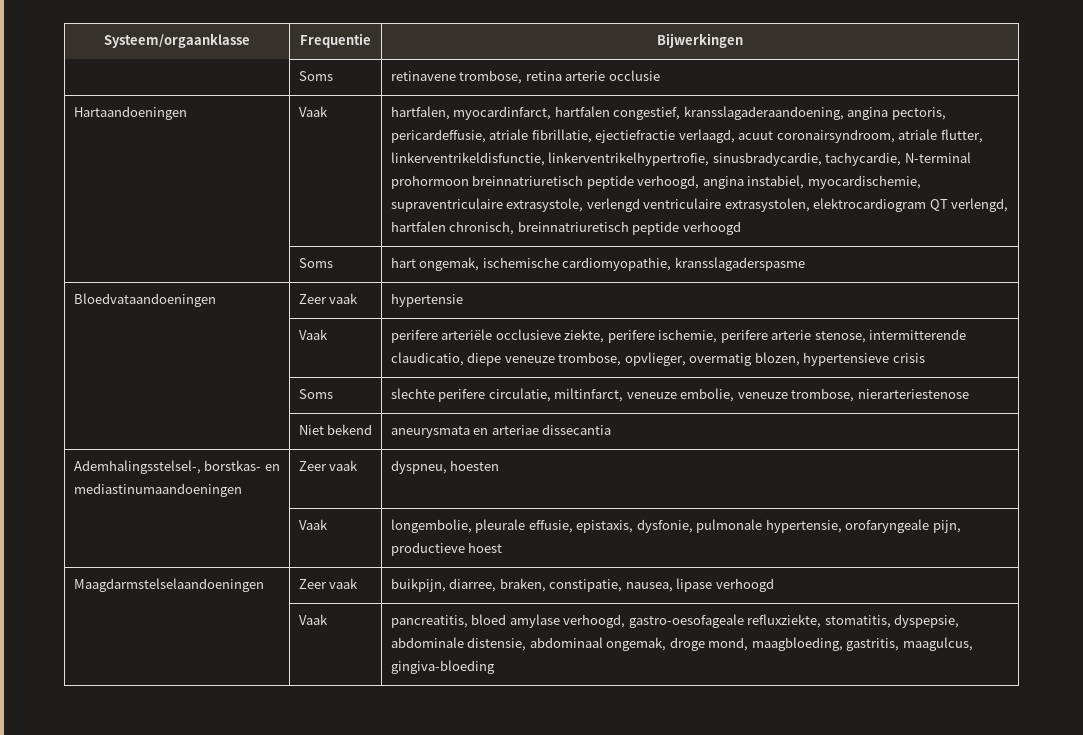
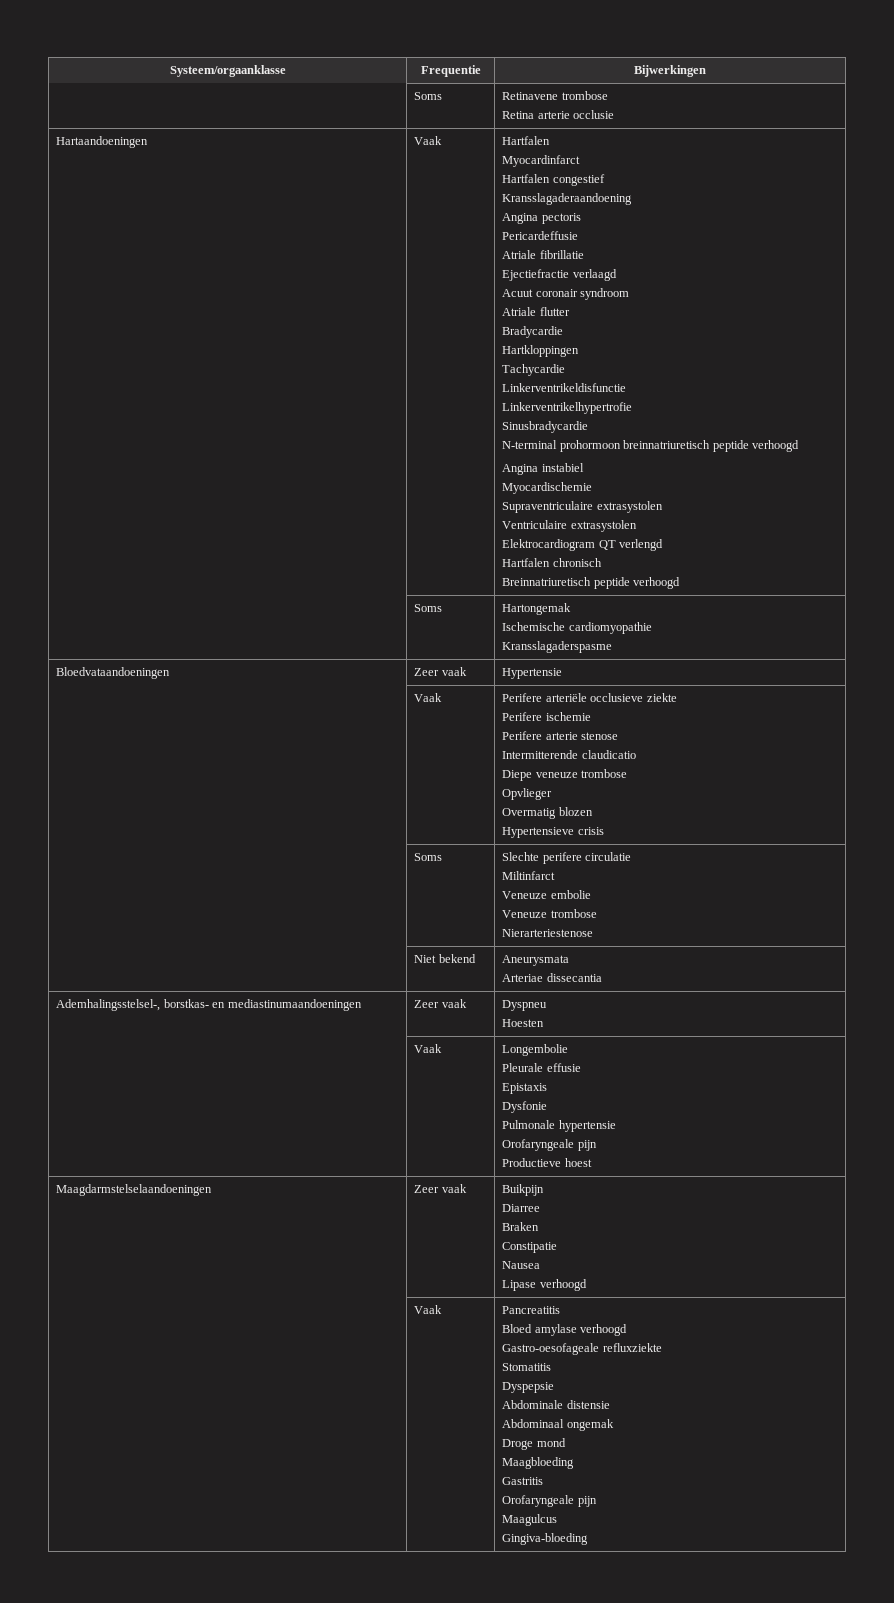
[390,70,562,84] retinavene trombose, retina -> [502,91,608,100] [502,111,535,119] Retinavene trombose // Retina
[390,106,946,120] [390,129,983,143] [390,152,971,166] [390,175,921,189] [390,198,1009,212] [390,221,741,235] [298,258,333,268] [390,257,805,271] hartfalen, myocardinfarct, hartfalen congestief, kransslagaderaandoening, angina pectoris, pericardeffusie, atriale fibrillatie, ejectiefractie verlaagd, acuut coronairsyndroom, atriale flutter, linkerventrikeldisfunctie, linkerventrikelhypertrofie, sinusbradycardie, tachycardie, N-terminal prohormoon breinnatriuretisch peptide verhoogd, angina instabiel, myocardischemie, supraventriculaire extrasystole, verlengd ventriculaire extrasystolen, elektrocardiogram QT verlengd, hartfalen chronisch, breinnatriuretisch peptide verhoogd // | Soms | hart ongemak, ischemische cardiomyopathie, kransslagaderspasme -> [502,136,551,145] [502,155,581,167] [502,174,605,186] [502,193,633,205] [502,213,581,224] [502,231,579,240] [502,250,584,259] [502,269,617,281] [502,288,630,300] [502,307,570,316] [502,326,564,338] [502,345,580,357] [502,364,566,376] [502,383,627,392] [502,402,633,414] [502,421,589,433] [502,440,799,452] [502,463,584,475] [502,482,593,494] [502,501,663,513] [502,520,637,532] [502,539,664,551] [502,558,602,567] [502,577,681,589] [414,604,443,612] [502,603,572,615] [502,622,652,634] [502,641,613,653] Hartfalen // Myocardinfarct // Hartfalen congestief // Kransslagaderaandoening // Angina pectoris // Pericardeffusie // Atriale fibrillatie // Ejectiefractie verlaagd // Acuut coronair syndroom // Atriale flutter // Bradycardie // Hartkloppingen // Tachycardie // Linkerventrikeldisfunctie // Linkerventrikelhypertrofie // Sinusbradycardie // N-terminal prohormoon breinnatriuretisch peptide verhoogd // Angina instabiel // Myocardischemie // Supraventriculaire extrasystolen // Ventriculaire extrasystolen // Elektrocardiogram QT verlengd // Hartfalen chronisch // Breinnatriuretisch peptide verhoogd // | Soms | Hartongemak // Ischemische cardiomyopathie // Kransslagaderspasme
[390,293,463,307] [298,329,328,340] [390,330,438,343] hypertensie // | Vaak | perifere -> [502,668,563,679] [414,693,443,702] [502,693,543,702] Hypertensie // | Vaak | Perifere
[564,329,967,343] [390,352,925,366] [298,389,333,399] [390,388,969,402] ziekte, perifere ischemie, perifere arterie stenose, intermitterende claudicatio, diepe veneuze trombose, opvlieger, overmatig blozen, hypertensieve crisis // | Soms | slechte perifere circulatie, miltinfarct, veneuze embolie, veneuze trombose, nierarteriestenose -> [646,693,677,702] [502,712,591,721] [502,731,619,740] [502,750,636,759] [502,769,628,781] [502,788,553,800] [502,807,593,819] [502,827,604,838] [414,853,443,861] [502,852,632,864] [502,871,556,880] [502,890,591,899] [502,909,597,918] [502,929,594,937] ziekte // Perifere ischemie // Perifere arterie stenose // Intermitterende claudicatio // Diepe veneuze trombose // Opvlieger // Overmatig blozen // Hypertensieve crisis // | Soms | Slechte perifere circulatie // Miltinfarct // Veneuze embolie // Veneuze trombose // Nierarteriestenose
[390,425,539,438] aneurysmata en arteriae -> [502,955,570,966] [502,974,544,982] Aneurysmata // Arteriae
[390,460,500,474] [298,519,328,530] [390,519,961,533] [390,542,503,556] [73,578,264,592] [298,578,359,589] [390,578,774,592] [298,614,328,625] [390,614,960,628] [390,637,973,651] [390,660,495,674] dyspneu, hoesten // | Vaak | longembolie, pleurale effusie, epistaxis, dysfonie, pulmonale hypertensie, orofaryngeale pijn, productieve hoest // Maagdarmstelselaandoeningen | Zeer vaak | buikpijn, diarree, braken, constipatie, nausea, lipase verhoogd // | Vaak | pancreatitis, bloed amylase verhoogd, gastro-oesofageale refluxziekte, stomatitis, dyspepsie, abdominale distensie, abdominaal ongemak, droge mond, maagbloeding, gastritis, maagulcus, gingiva-bloeding -> [502,1000,548,1011] [502,1019,545,1027] [414,1044,443,1053] [502,1044,569,1056] [502,1063,581,1072] [502,1083,548,1094] [502,1101,548,1113] [502,1120,616,1132] [502,1139,597,1151] [502,1158,592,1167] [56,1184,213,1196] [414,1184,467,1193] [502,1184,545,1196] [502,1204,541,1212] [502,1222,540,1231] [502,1242,558,1253] [502,1261,541,1269] [502,1279,587,1291] [414,1305,443,1314] [502,1306,561,1314] [502,1324,628,1336] [502,1343,662,1355] [502,1363,552,1371] [502,1382,555,1393] [502,1400,610,1409] [502,1419,614,1431] [502,1438,566,1450] [502,1457,575,1469] [502,1477,544,1485] [502,1495,597,1507] [502,1514,558,1526] [502,1533,589,1545] Dyspneu // Hoesten // | Vaak | Longembolie // Pleurale effusie // Epistaxis // Dysfonie // Pulmonale hypertensie // Orofaryngeale pijn // Productieve hoest // Maagdarmstelselaandoeningen | Zeer vaak | Buikpijn // Diarree // Braken // Constipatie // Nausea // Lipase verhoogd // | Vaak | Pancreatitis // Bloed amylase verhoogd // Gastro-oesofageale refluxziekte // Stomatitis // Dyspepsie // Abdominale distensie // Abdominaal ongemak // Droge mond // Maagbloeding // Gastritis // Orofaryngeale pijn // Maagulcus // Gingiva-bloeding

